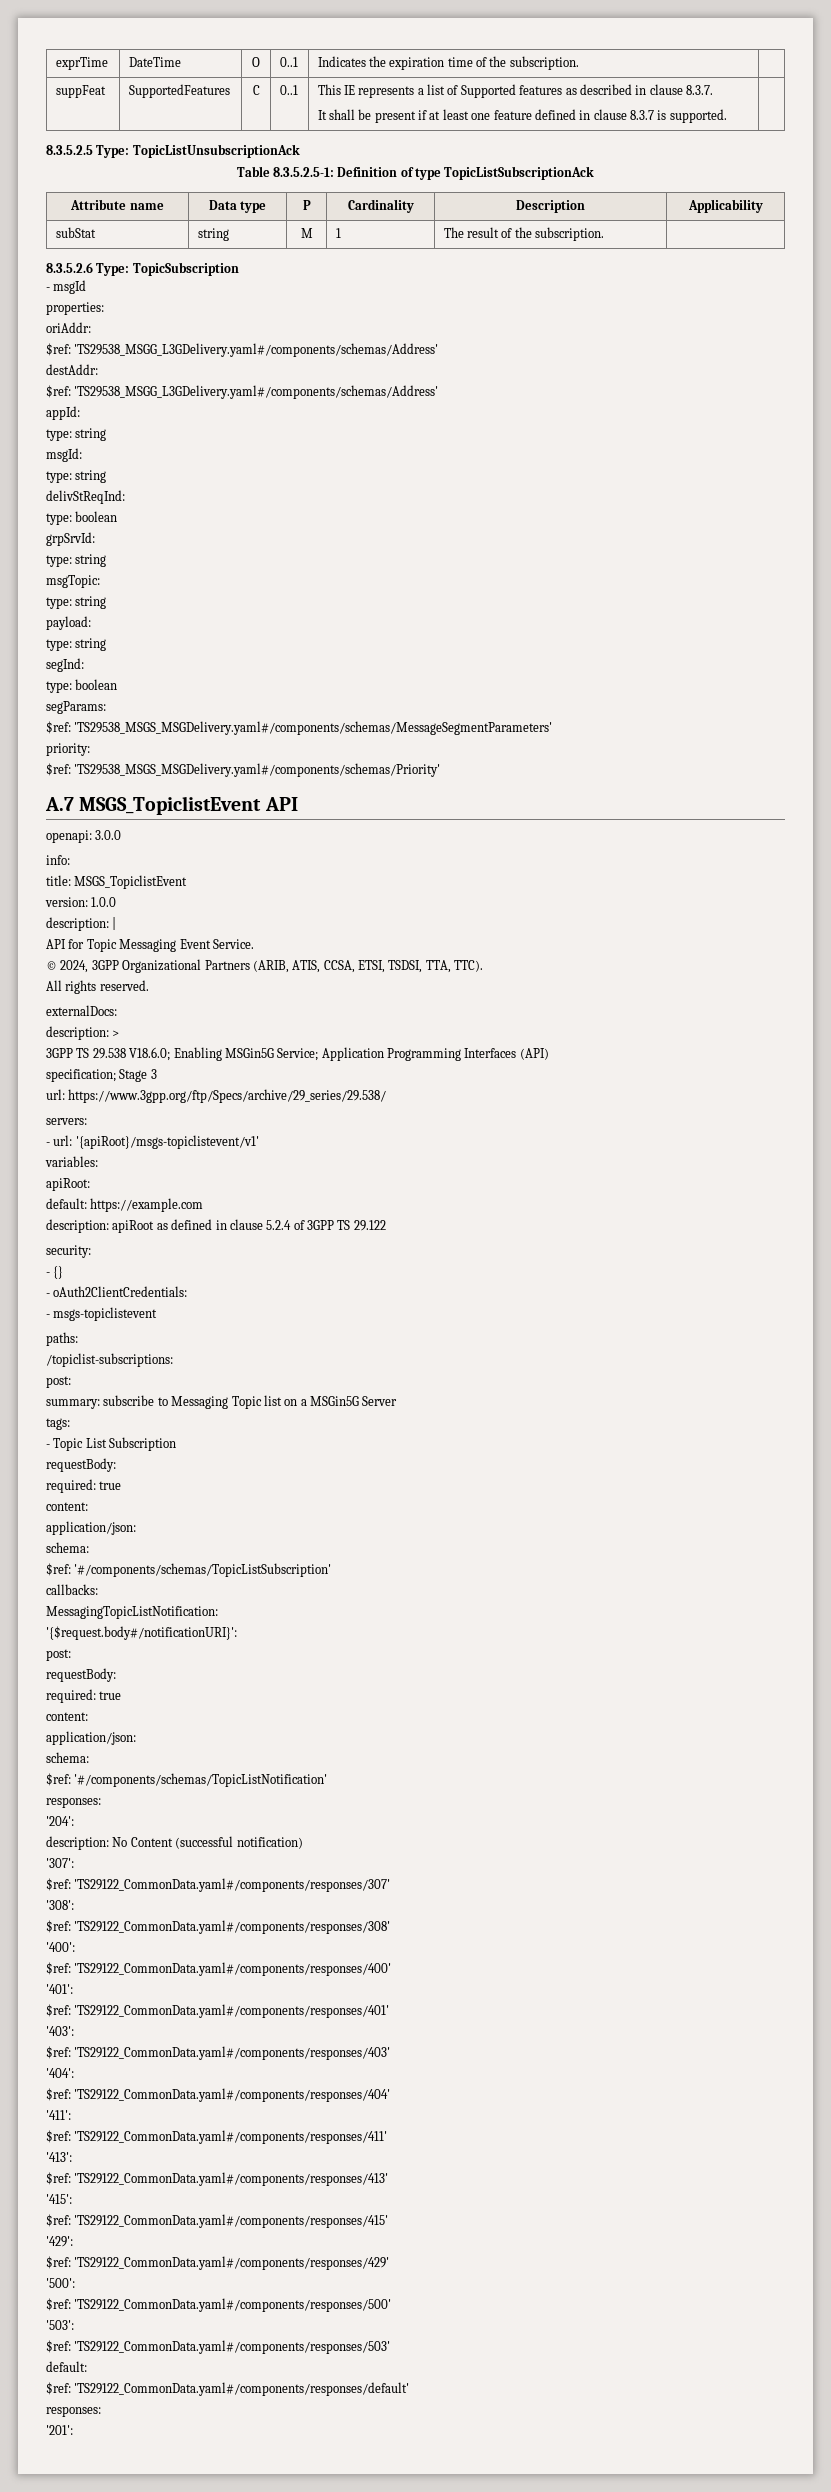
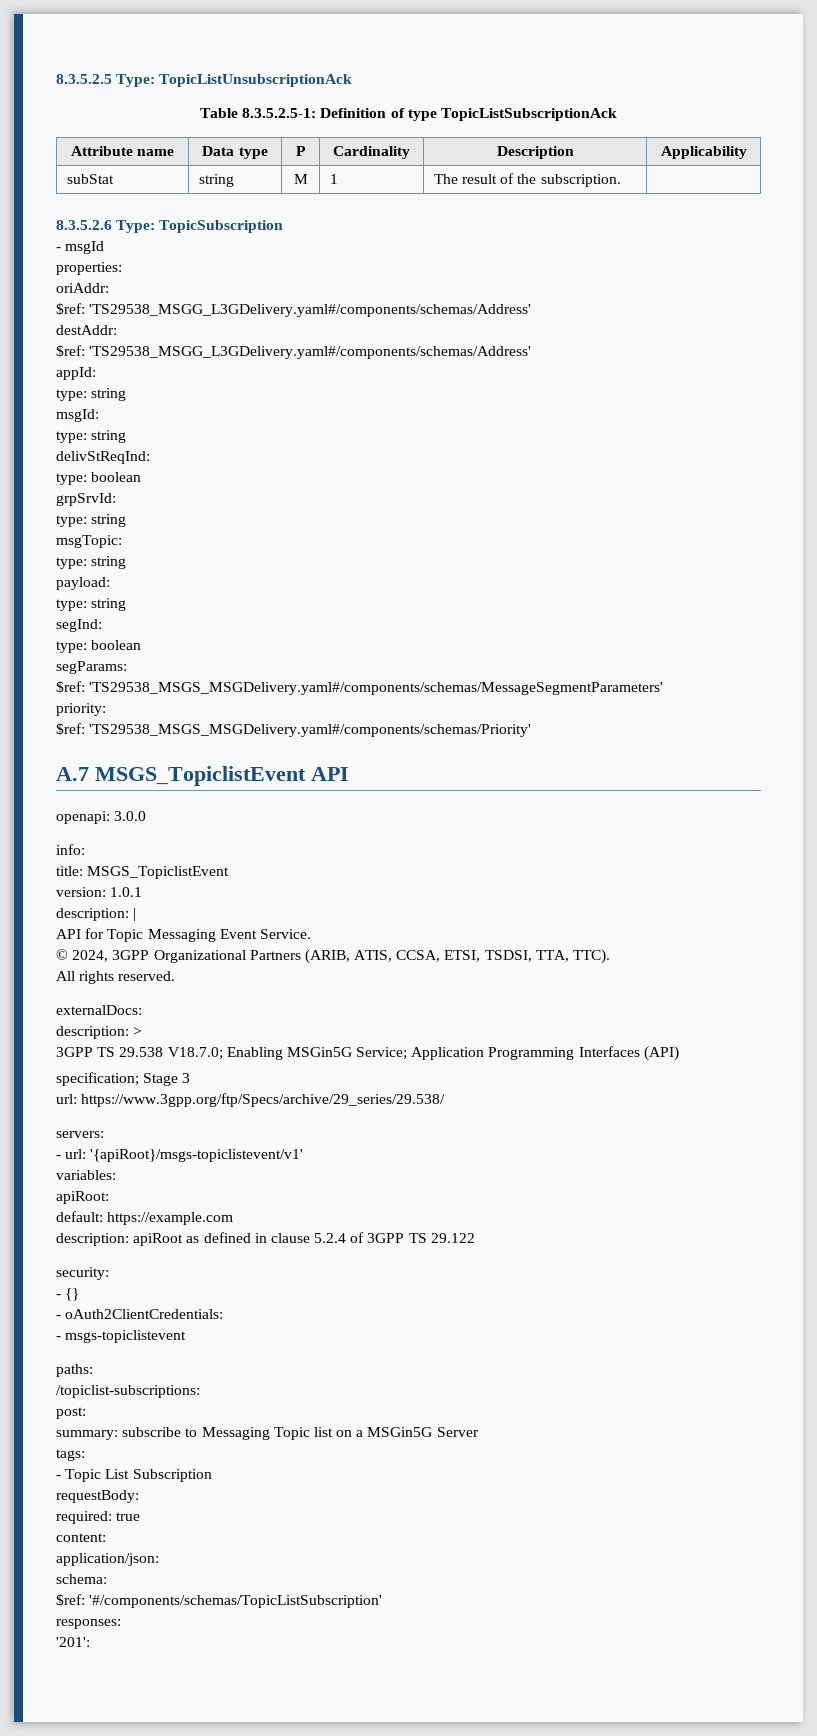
[55,57,108,70] [128,57,181,67] [252,57,260,67] [279,57,298,67] [317,56,579,70] [55,85,106,98] [128,84,230,98] [252,85,260,95] [279,85,298,95] [317,84,714,98] [317,109,727,123] exprTime | DateTime | O | 0..1 | Indicates the expiration time of the subscription. | // suppFeat | SupportedFeatures | C | 0..1 | This IE represents a list of Supported features as described in clause 8.3.7. // It shall be present if at least one feature defined in clause 8.3.7 is supported. | // -> (56, 79) none
[91,897,117,907] 1.0.0 -> [110,887,143,897] 1.0.1
[129,1047,171,1061] V18.6.0; -> [167,1047,223,1060] V18.7.0;
[46,1584,98,1595] [46,1606,218,1619] [46,1626,237,1640] [46,1649,71,1661] [46,1668,116,1682] [46,1689,122,1703] [46,1712,88,1721] [46,1731,136,1745] [46,1752,89,1763] [46,1773,328,1787] [46,1797,101,1808] [46,1816,74,1826] [46,1836,303,1850] [46,1858,74,1868] [46,1878,391,1892] [46,1900,74,1910] [46,1920,391,1934] [46,1942,75,1952] [46,1962,392,1976] [46,1984,73,1994] [46,2004,390,2018] [46,2026,74,2036] [46,2046,391,2060] [46,2068,74,2078] [46,2088,391,2102] [46,2110,71,2120] [46,2130,388,2144] [46,2152,72,2162] [46,2172,389,2186] [46,2194,72,2204] [46,2214,389,2228] [46,2236,73,2247] [46,2256,390,2270] [46,2278,75,2288] [46,2298,392,2312] [46,2320,74,2330] [46,2340,391,2354] [46,2361,87,2372] [46,2382,410,2396] // callbacks: // MessagingTopicListNotification: // '{$request.body#/notificationURI}': // post: // requestBody: // required: true // content: // application/json: // schema: // $ref: '#/components/schemas/TopicListNotification' // responses: // '204': // description: No Content (successful notification) // '307': // $ref: 'TS29122_CommonData.yaml#/components/responses/307' // '308': // $ref: 'TS29122_CommonData.yaml#/components/responses/308' // '400': // $ref: 'TS29122_CommonData.yaml#/components/responses/400' // '401': // $ref: 'TS29122_CommonData.yaml#/components/responses/401' // '403': // $ref: 'TS29122_CommonData.yaml#/components/responses/403' // '404': // $ref: 'TS29122_CommonData.yaml#/components/responses/404' // '411': // $ref: 'TS29122_CommonData.yaml#/components/responses/411' // '413': // $ref: 'TS29122_CommonData.yaml#/components/responses/413' // '415': // $ref: 'TS29122_CommonData.yaml#/components/responses/415' // '429': // $ref: 'TS29122_CommonData.yaml#/components/responses/429' // '500': // $ref: 'TS29122_CommonData.yaml#/components/responses/500' // '503': // $ref: 'TS29122_CommonData.yaml#/components/responses/503' // default: // $ref: 'TS29122_CommonData.yaml#/components/responses/default' -> (383, 1601) none

